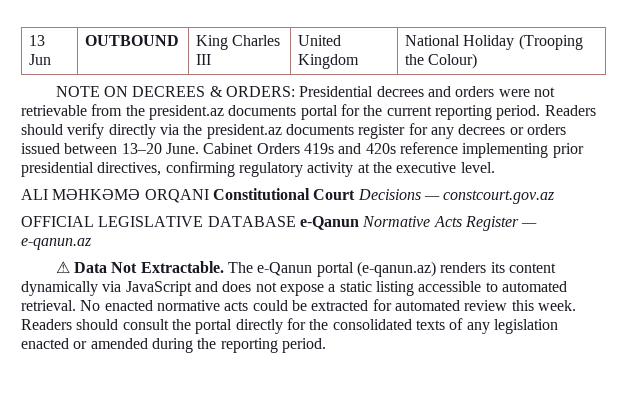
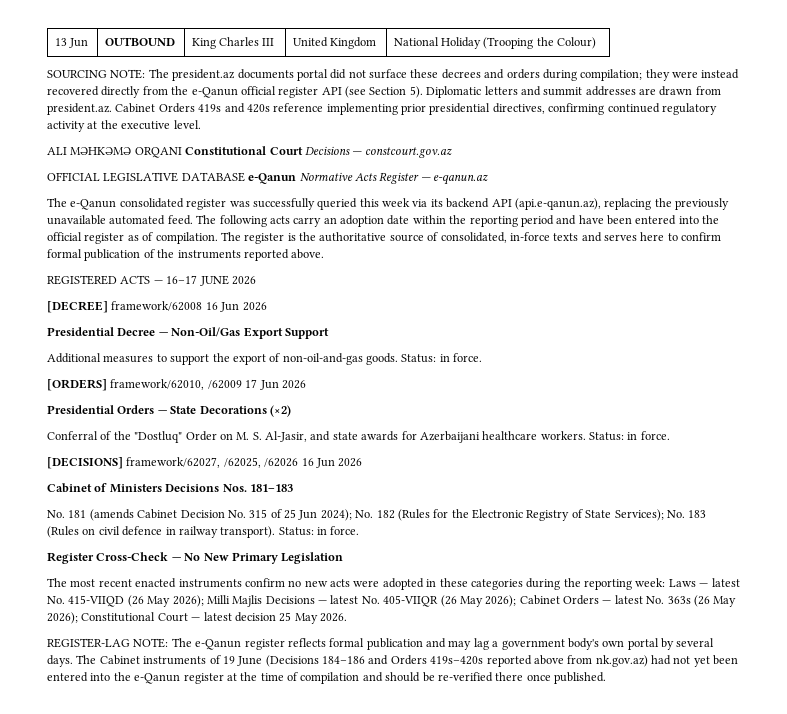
[55,86,555,97] [21,104,596,120] [21,123,566,139] [21,143,199,154] NOTE ON DECREES & ORDERS: Presidential decrees and orders were not retrievable from the president.az documents portal for the current reporting period. Readers should verify directly via the president.az documents register for any decrees or orders issued between 13–20 June. -> [47,69,740,81] [47,86,721,98] [47,103,112,115] SOURCING NOTE: The president.az documents portal did not surface these decrees and orders during compilation; they were instead recovered directly from the e-Qanun official register API (see Section 5). Diplomatic letters and summit addresses are drawn from president.az.
(235, 169) none -> [607,103,660,113] continued
[55,261,556,277] [21,281,567,296] [21,299,576,311] [21,318,558,334] [21,338,326,353] ⚠ Data Not Extractable. The e-Qanun portal (e-qanun.az) renders its content dynamically via JavaScript and does not expose a static listing accessible to automated retrieval. No enacted normative acts could be extracted for automated review this week. Readers should consult the portal directly for the consolidated texts of any legislation enacted or amended during the reporting period. -> [47,198,729,210] [47,215,720,227] [47,232,722,244] [47,249,325,261] [47,275,256,286] [47,301,267,313] [47,327,329,339] [47,353,483,365] [47,379,306,391] [47,405,291,417] [47,431,670,443] [47,457,363,469] [47,483,293,493] [47,509,707,521] [47,526,360,538] [47,552,344,564] [47,578,740,590] [47,595,737,607] [47,612,347,624] [47,638,715,650] [47,655,739,667] [47,672,606,684] The e-Qanun consolidated register was successfully queried this week via its backend API (api.e-qanun.az), replacing the previously unavailable automated feed. The following acts carry an adoption date within the reporting period and have been entered into the official register as of compilation. The register is the authoritative source of consolidated, in-force texts and serves here to confirm formal publication of the instruments reported above. // REGISTERED ACTS — 16–17 JUNE 2026 // [DECREE] framework/62008 16 Jun 2026 // Presidential Decree — Non-Oil/Gas Export Support // Additional measures to support the export of non-oil-and-gas goods. Status: in force. // [ORDERS] framework/62010, /62009 17 Jun 2026 // Presidential Orders — State Decorations (×2) // Conferral of the "Dostluq" Order on M. S. Al-Jasir, and state awards for Azerbaijani healthcare workers. Status: in force. // [DECISIONS] framework/62027, /62025, /62026 16 Jun 2026 // Cabinet of Ministers Decisions Nos. 181–183 // No. 181 (amends Cabinet Decision No. 315 of 25 Jun 2024); No. 182 (Rules for the Electronic Registry of State Services); No. 183 (Rules on civil defence in railway transport). Status: in force. // Register Cross-Check — No New Primary Legislation // The most recent enacted instruments confirm no new acts were adopted in these categories during the reporting week: Laws — latest No. 415-VIIQD (26 May 2026); Milli Majlis Decisions — latest No. 405-VIIQR (26 May 2026); Cabinet Orders — latest No. 363s (26 May 2026); Constitutional Court — latest decision 25 May 2026. // REGISTER-LAG NOTE: The e-Qanun register reflects formal publication and may lag a government body's own portal by several days. The Cabinet instruments of 19 June (Decisions 184–186 and Orders 419s–420s reported above from nk.gov.az) had not yet been entered into the e-Qanun register at the time of compilation and should be re-verified there once published.

